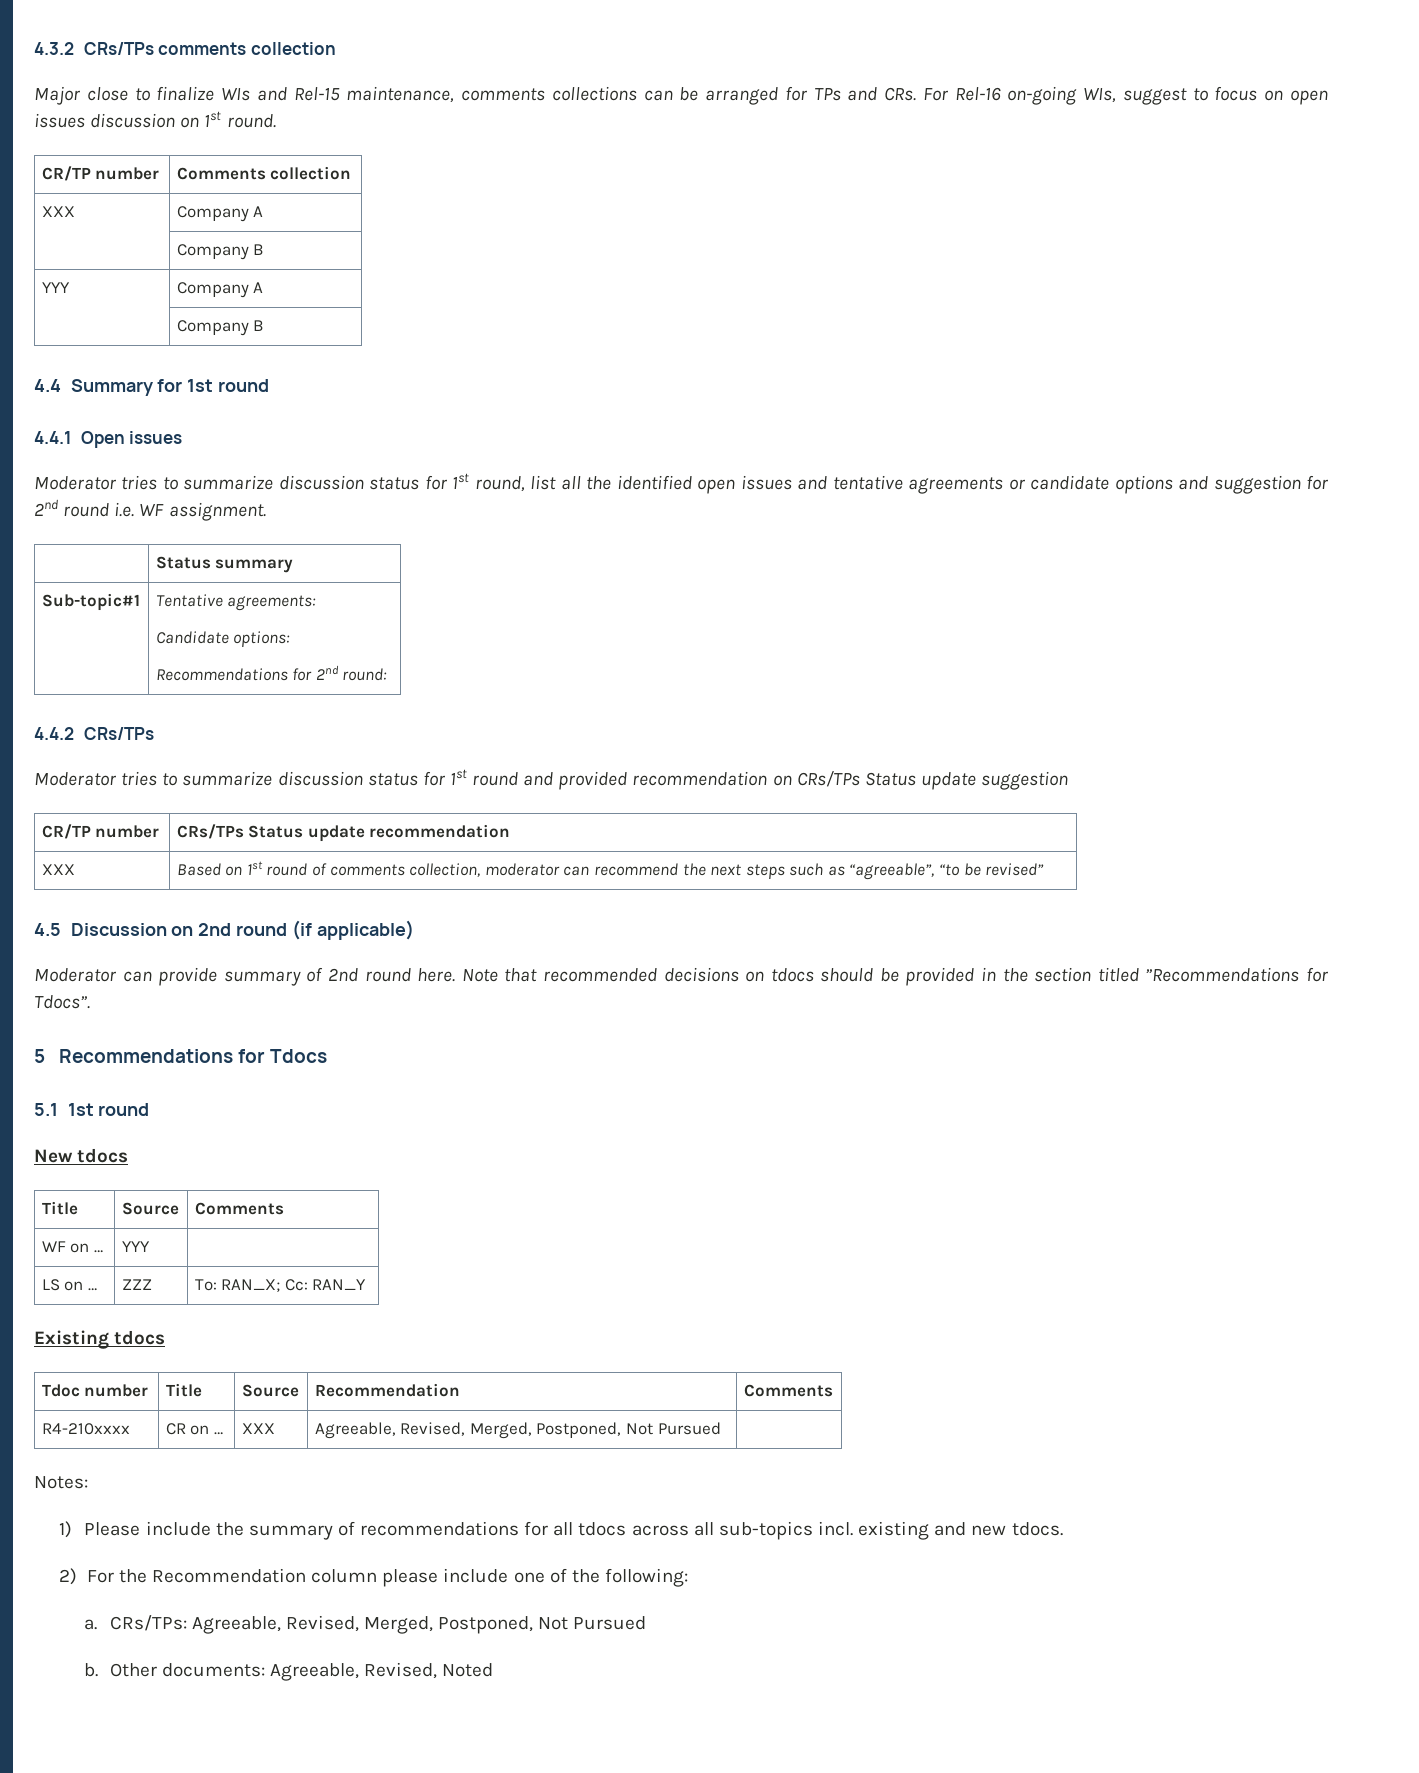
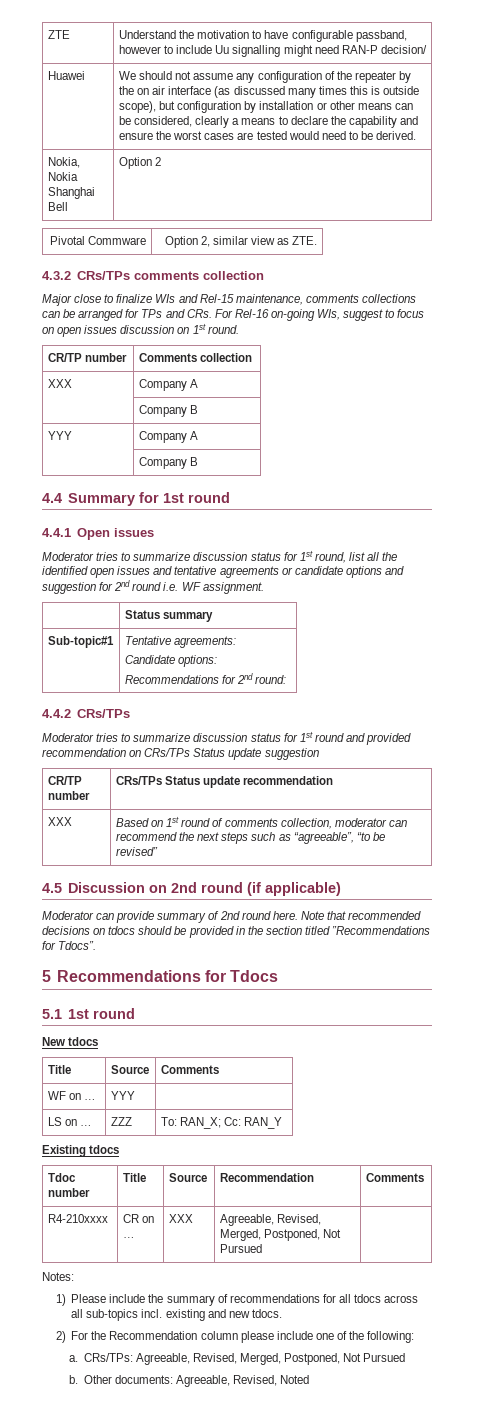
(34, 48) none -> [47,30,70,39] [118,30,407,42] [118,45,427,57] [47,71,85,80] [118,71,411,83] [118,86,420,98] [118,101,413,113] [118,116,418,128] [118,131,417,140] [47,157,80,168] [47,172,78,181] [47,187,95,199] [47,202,68,211] [118,157,162,169] [49,236,147,245] [164,236,318,248] ZTE | Understand the motivation to have configurable passband, however to include Uu signalling might need RAN-P decision/ // Huawei | We should not assume any configuration of the repeater by the on air interface (as discussed many times this is outside scope), but configuration by installation or other means can be considered, clearly a means to declare the capability and ensure the worst cases are tested would need to be derived. // Nokia, Nokia Shanghai Bell | Option 2 // Pivotal Commware | Option 2, similar view as ZTE. //

